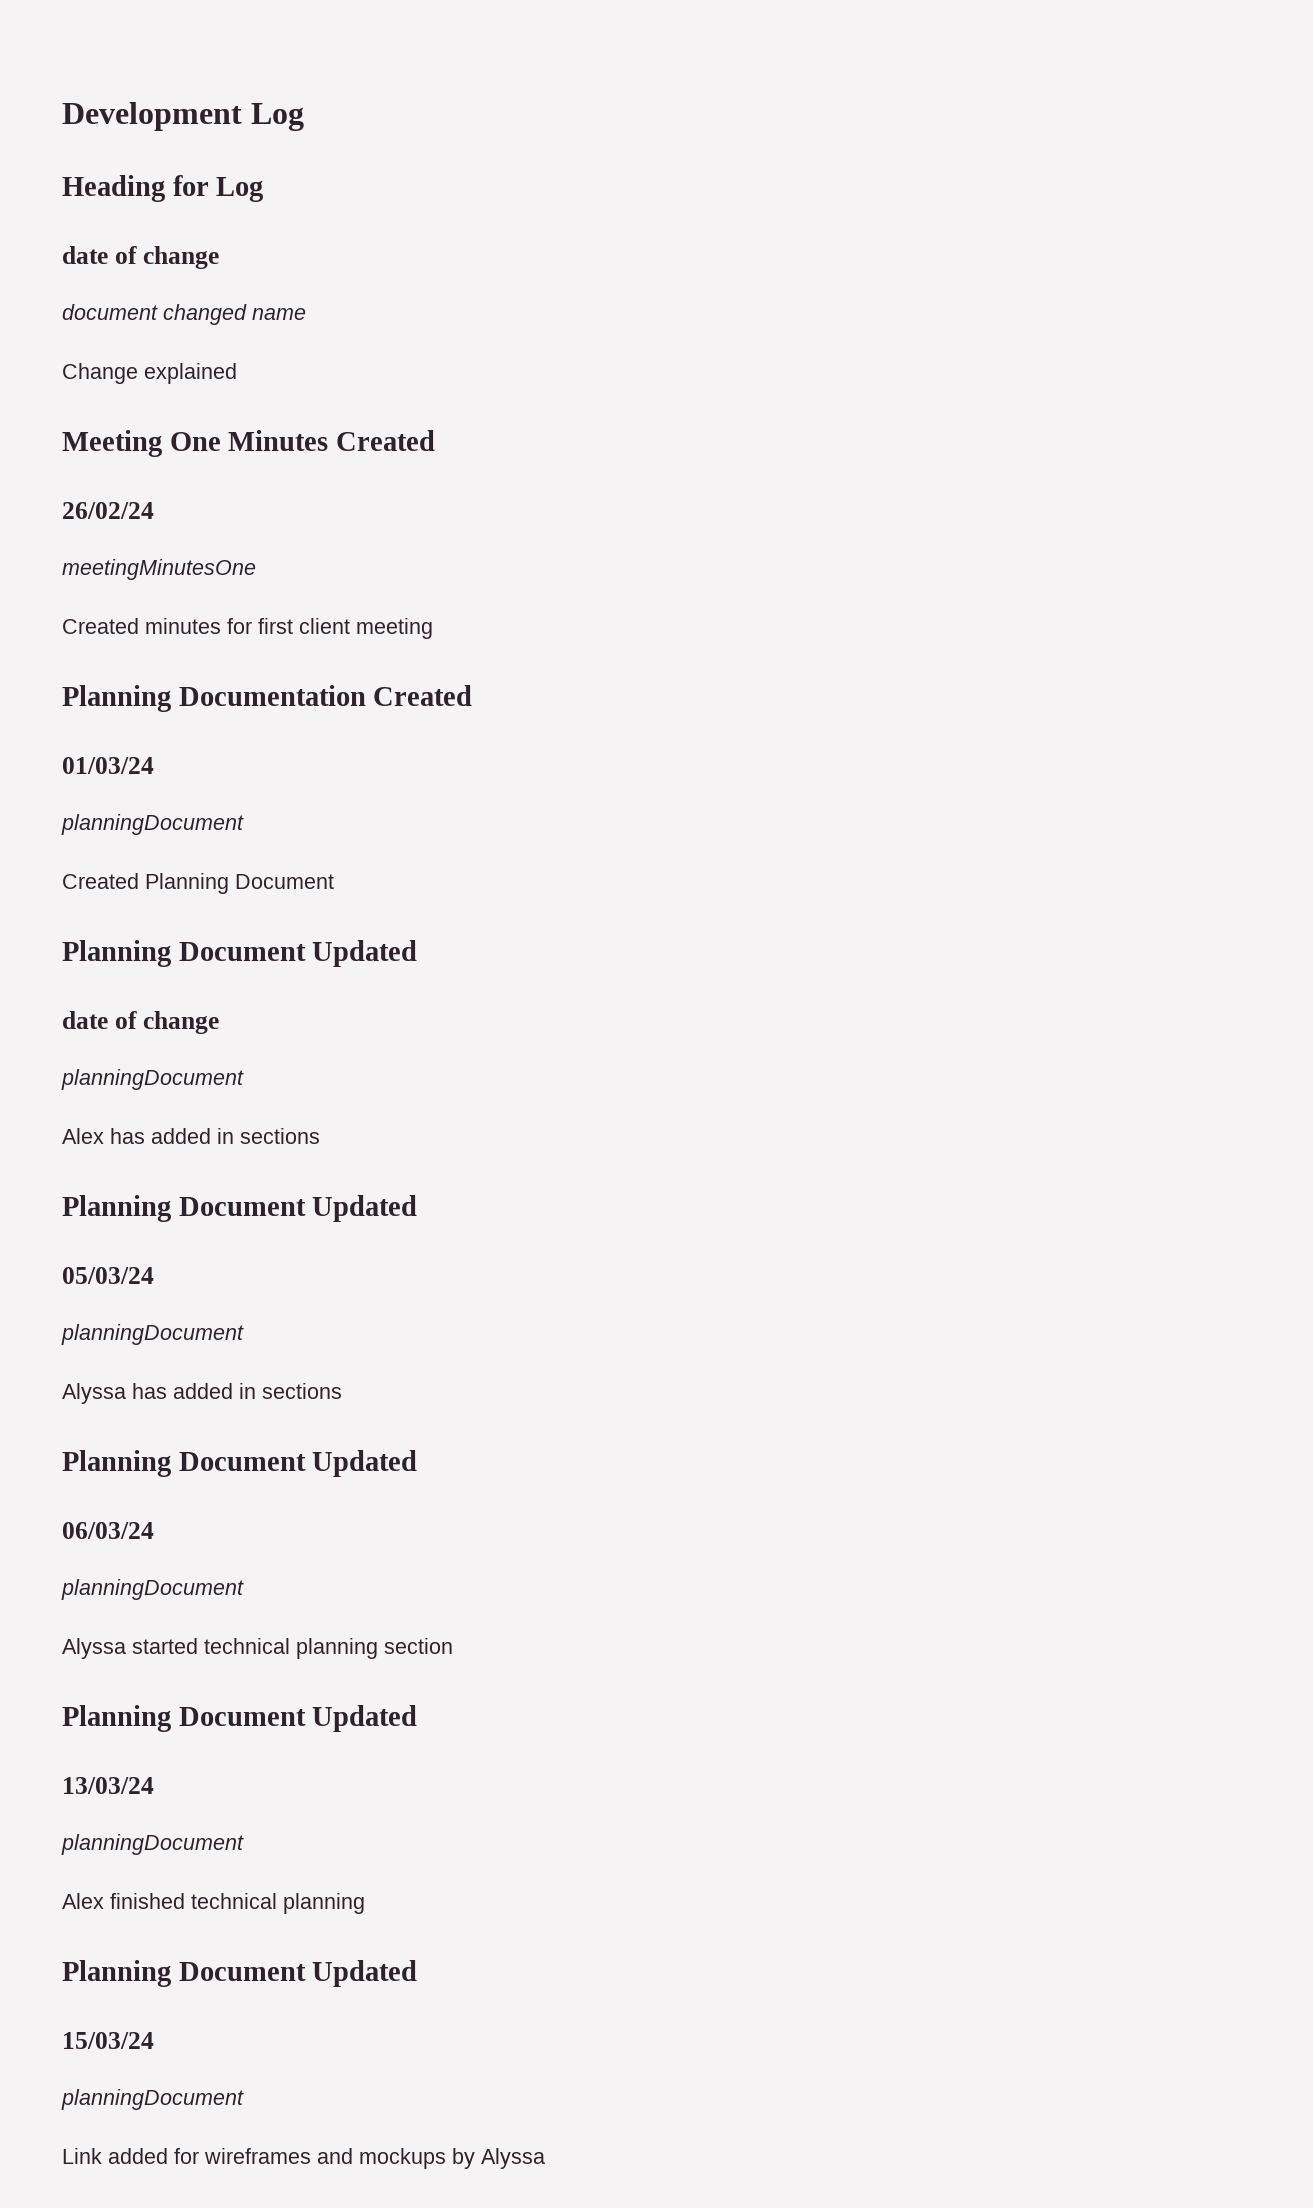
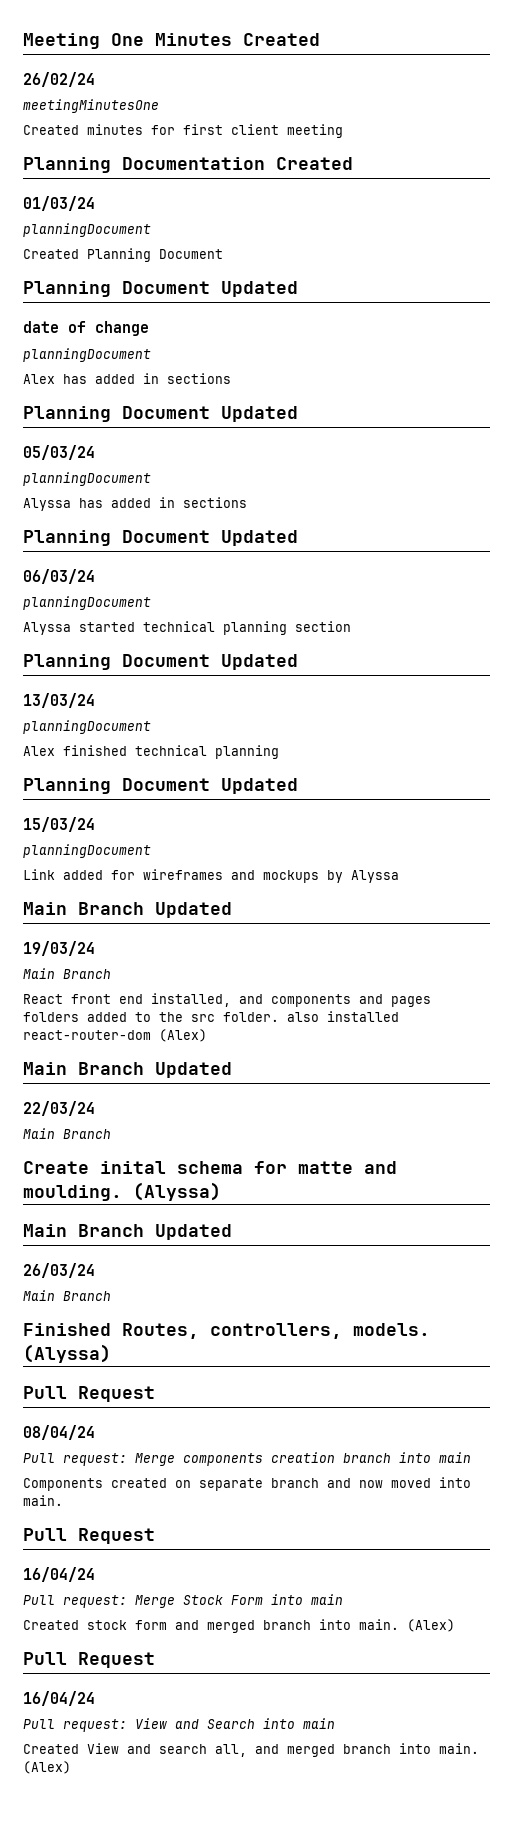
[62,102,304,131] [62,175,264,202] [62,246,219,269] [62,304,306,325] [62,363,237,384] Development Log // Heading for Log // date of change // document changed name // Change explained // -> (23, 41) none
(545, 2158) none -> [23,902,232,918] [23,941,95,956] [23,968,111,979] [23,993,431,1007] [23,1011,399,1022] [23,1029,207,1042] [23,1062,232,1078] [23,1101,95,1116] [23,1128,111,1139] [23,1161,397,1174] [23,1182,221,1201] [23,1224,232,1240] [23,1263,95,1278] [23,1290,111,1301] [23,1323,430,1339] [23,1344,111,1363] [23,1386,155,1402] [23,1425,95,1440] [23,1452,471,1466] [23,1477,471,1491] [23,1495,63,1506] [23,1528,155,1544] [23,1567,95,1582] [23,1594,343,1608] [23,1619,455,1633] [23,1652,155,1668] [23,1691,95,1706] [23,1718,335,1732] [23,1743,479,1757] [23,1761,71,1774] // Main Branch Updated // 19/03/24 // Main Branch // React front end installed, and components and pages folders added to the src folder. also installed react-router-dom (Alex) // Main Branch Updated // 22/03/24 // Main Branch // Create inital schema for matte and moulding. (Alyssa) // Main Branch Updated // 26/03/24 // Main Branch // Finished Routes, controllers, models. (Alyssa) // Pull Request // 08/04/24 // Pull request: Merge components creation branch into main // Components created on separate branch and now moved into main. // Pull Request // 16/04/24 // Pull request: Merge Stock Form into main // Created stock form and merged branch into main. (Alex) // Pull Request // 16/04/24 // Pull request: View and Search into main // Created View and search all, and merged branch into main. (Alex)

